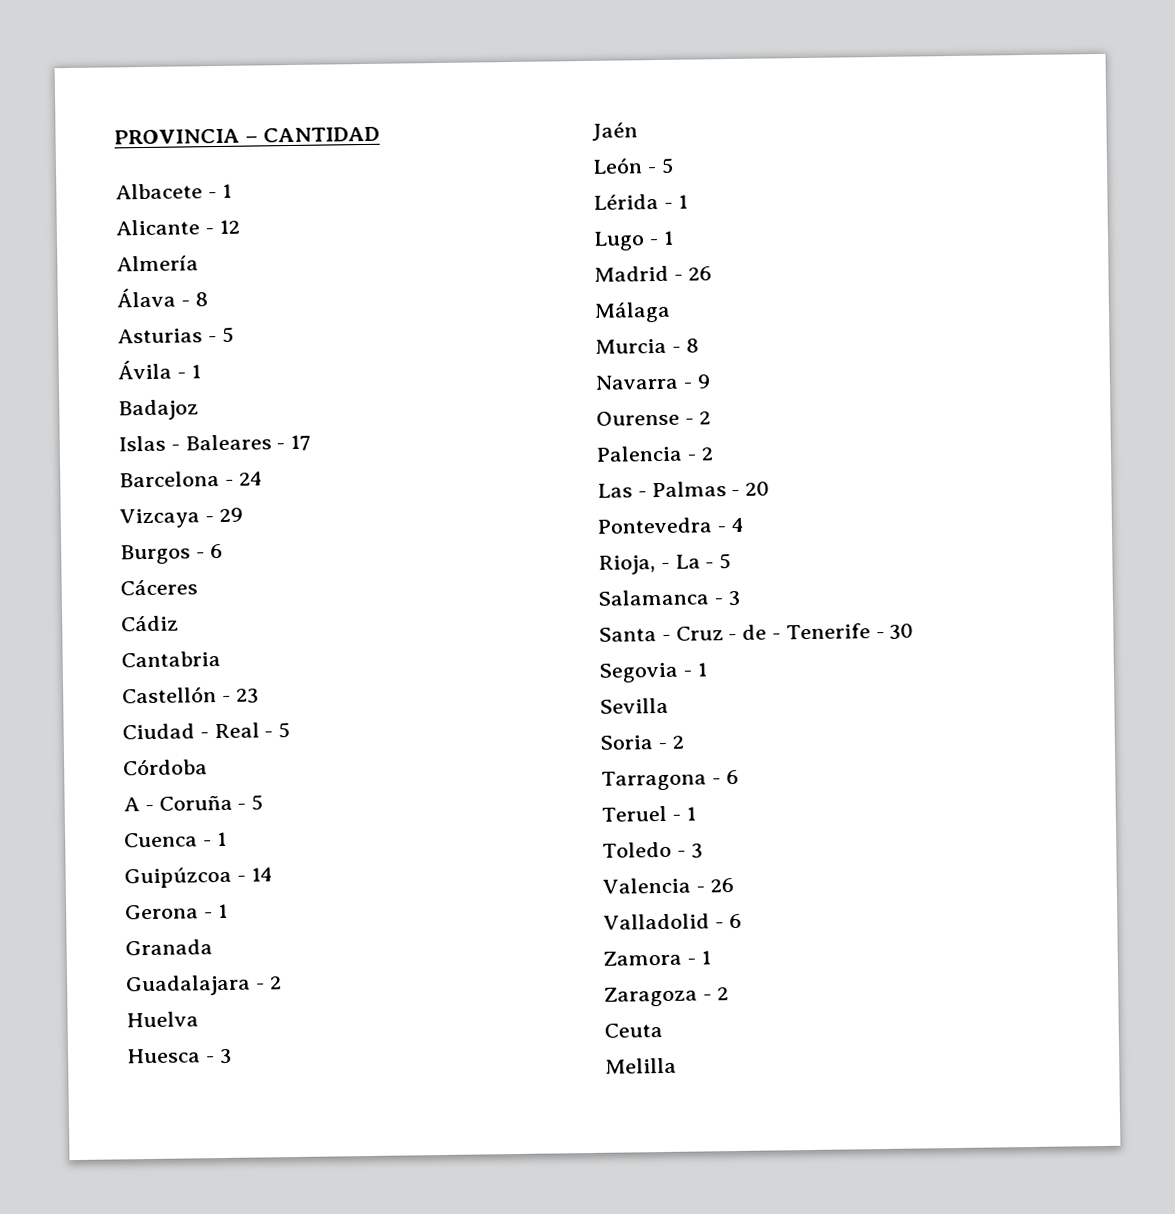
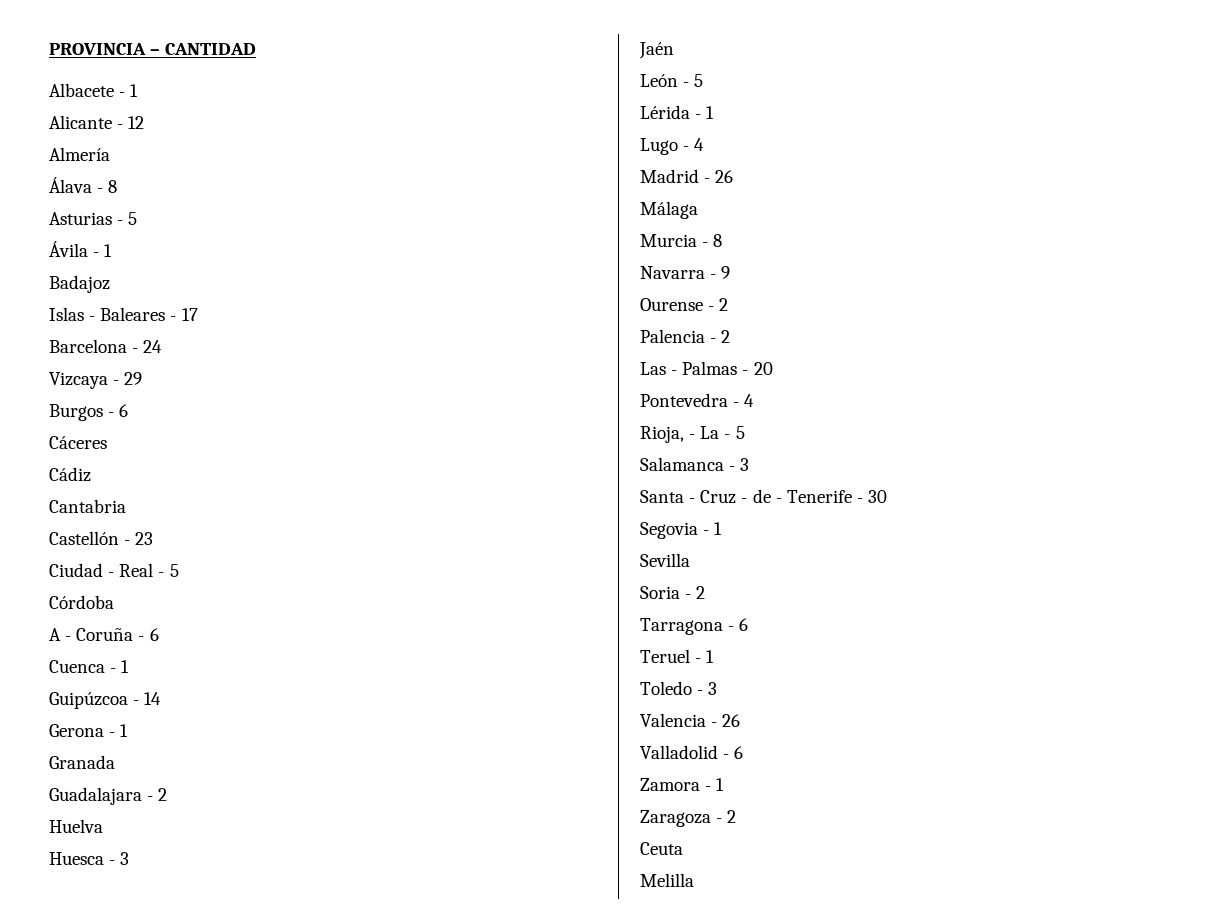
[251,794,264,811] 5 -> [149,628,159,641] 6
[662,230,674,245] 1 -> [694,138,705,151] 4

